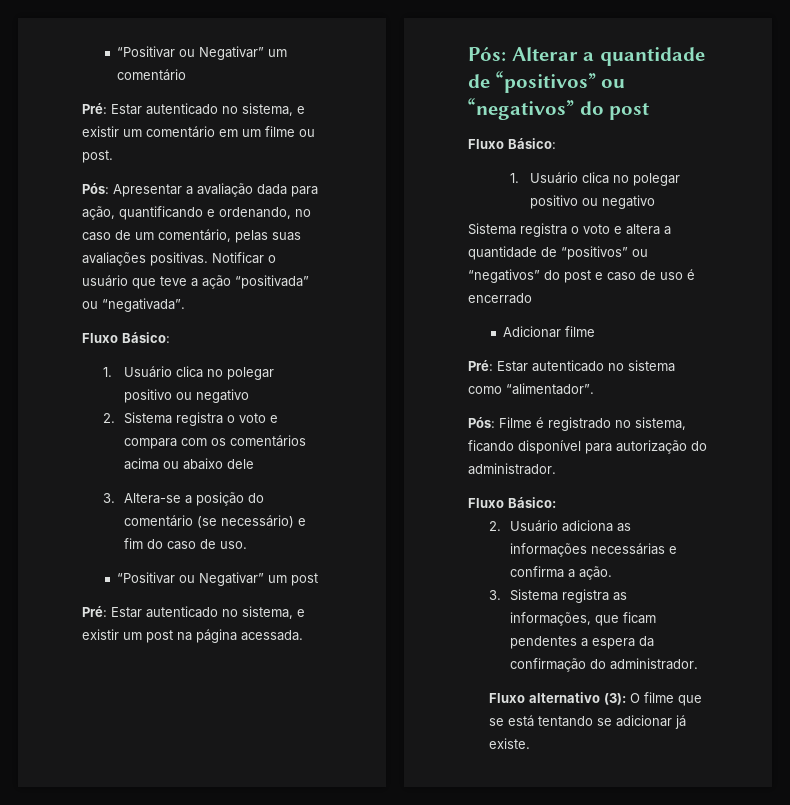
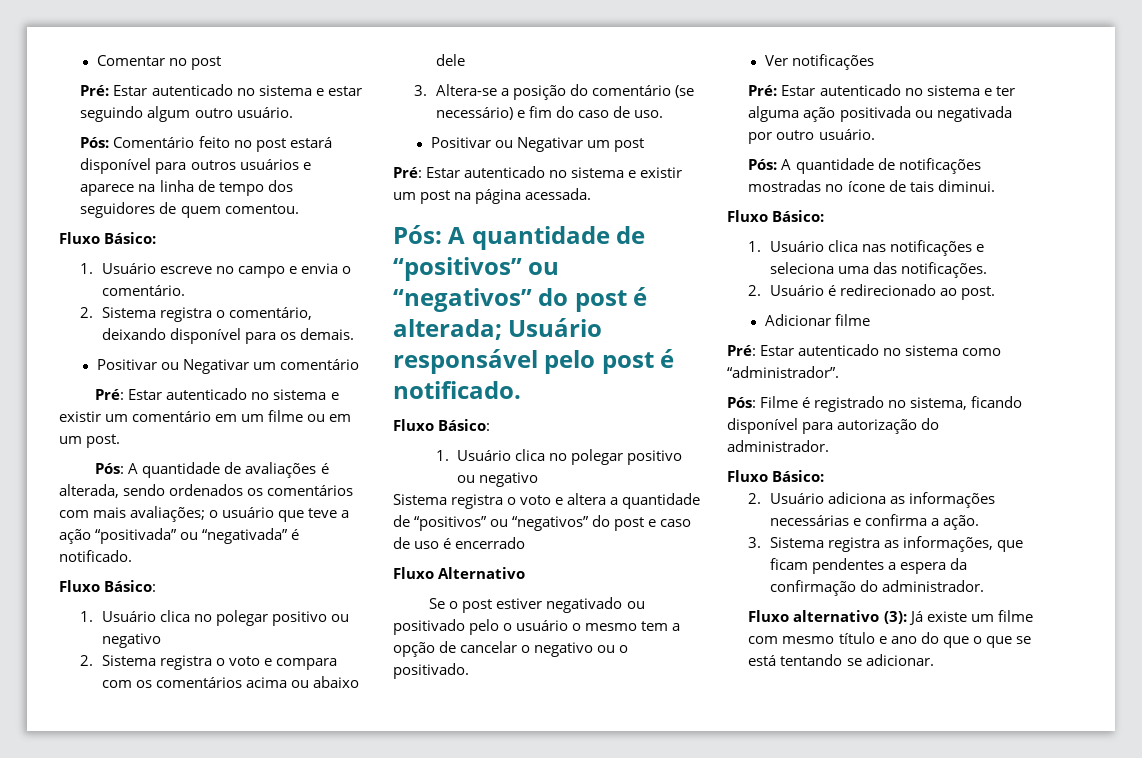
[117,46,265,60] “Positivar ou Negativar” -> [96,55,222,70] [80,84,362,96] [80,106,293,122] [80,136,332,152] [80,158,311,174] [80,180,293,196] [80,202,299,218] [59,232,157,244] [80,263,352,278] [101,285,185,296] [80,307,312,322] [101,328,355,344] [96,359,250,374] Comentar no post // Pré: Estar autenticado no sistema e estar seguindo algum outro usuário. // Pós: Comentário feito no post estará disponível para outros usuários e aparece na linha de tempo dos seguidores de quem comentou. // Fluxo Básico: // 1. Usuário escreve no campo e envia o comentário. // 2. Sistema registra o comentário, deixando disponível para os demais. // Positivar ou Negativar
[242,103,293,116] sistema, -> [273,389,327,400] sistema
(315, 133) none -> [329,414,352,422] [59,436,82,444] em um
[113,183,318,197] [82,206,311,220] [82,229,301,243] [82,252,264,266] Apresentar a avaliação dada para ação, quantificando e ordenando, no caso de um comentário, pelas suas avaliações positivas. Notificar -> [128,462,329,478] [59,484,354,498] [59,506,206,522] A quantidade de avaliações é alterada, sendo ordenados os comentários com mais avaliações;
[102,298,185,312] “negativada”. -> [202,528,300,544] [59,550,132,562] “negativada” é notificado.
[117,572,265,586] “Positivar ou Negativar” -> [430,137,584,152] Positivar ou Negativar
[242,606,293,619] sistema, -> [571,167,625,178] sistema
[511,47,705,66] [468,71,626,93] [468,98,650,120] Alterar a quantidade de “positivos” ou “negativos” do post -> [448,226,646,250] [393,257,560,281] [393,287,648,312] [393,318,603,340] [393,349,675,374] [393,381,521,399] A quantidade de “positivos” ou “negativos” do post é alterada; Usuário responsável pelo post é notificado.
(532, 298) none -> [393,567,526,579] [429,597,645,613] [393,619,681,635] [393,641,629,657] [393,663,469,679] [764,54,874,70] [748,84,1015,96] [748,106,1012,122] [748,129,875,144] [748,158,981,174] [748,180,995,192] [727,210,825,222] [748,240,985,256] [769,262,987,278] [748,284,996,300] // Fluxo Alternativo // Se o post estiver negativado ou positivado pelo o usuário o mesmo tem a opção de cancelar o negativo ou o positivado. // Ver notificações // Pré: Estar autenticado no sistema e ter alguma ação positivada ou negativada por outro usuário. // Pós: A quantidade de notificações mostradas no ícone de tais diminui. // Fluxo Básico: // 1. Usuário clica nas notificações e seleciona uma das notificações. // 2. Usuário é redirecionado ao post.
[506,383,594,395] “alimentador”. -> [727,366,839,378] “administrador”.
[629,692,674,703] O filme -> [908,610,1033,625] [748,632,982,648] Já existe um filme com mesmo título e ano do que o
[615,715,686,729] [488,738,530,749] adicionar já existe. -> [865,654,934,666] adicionar.

